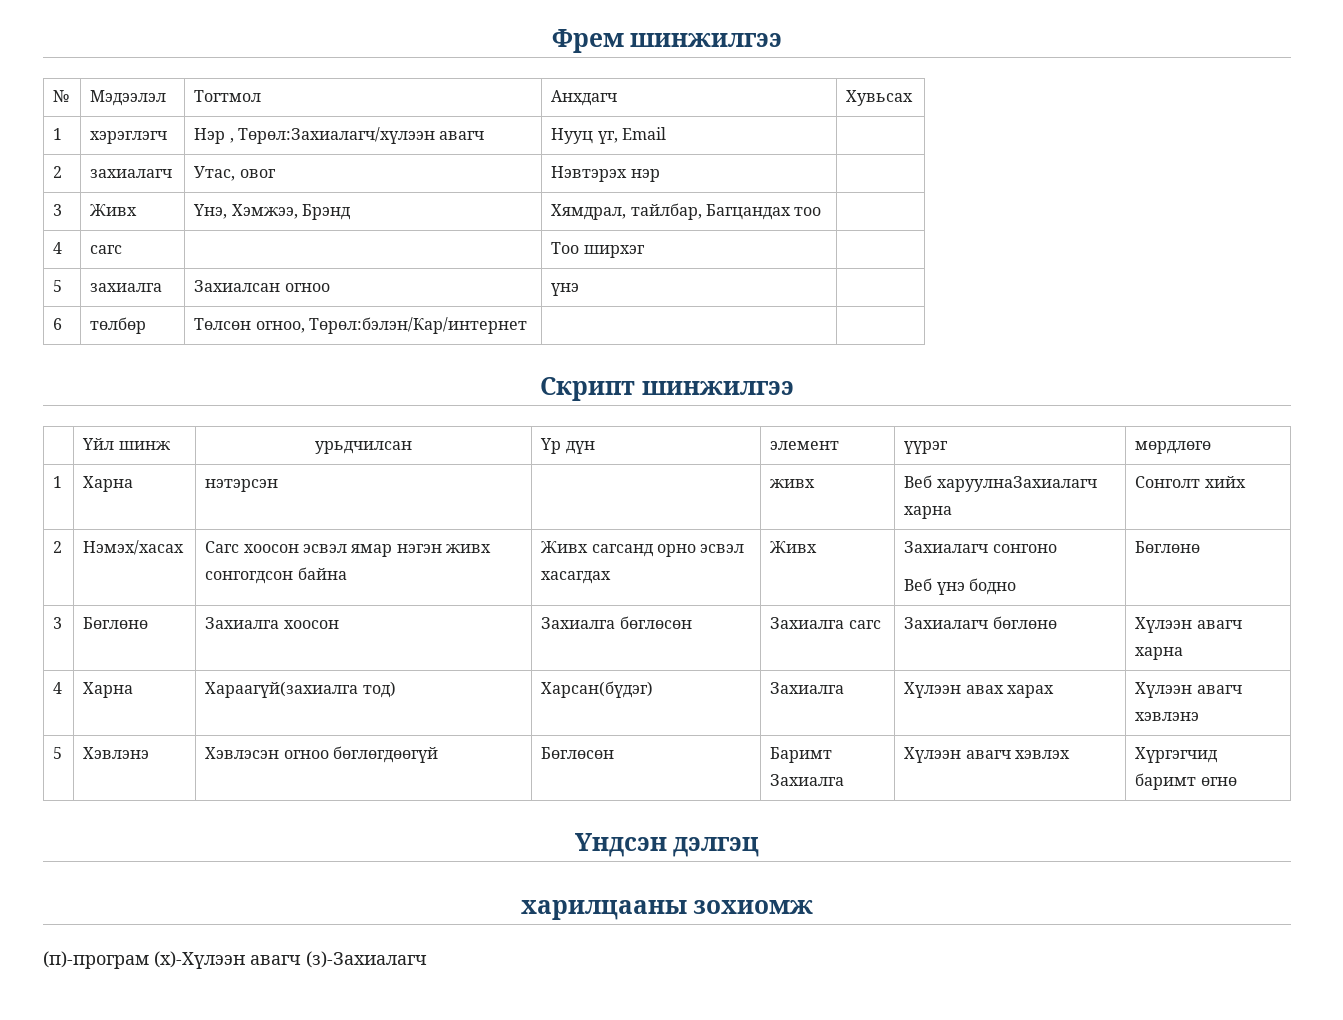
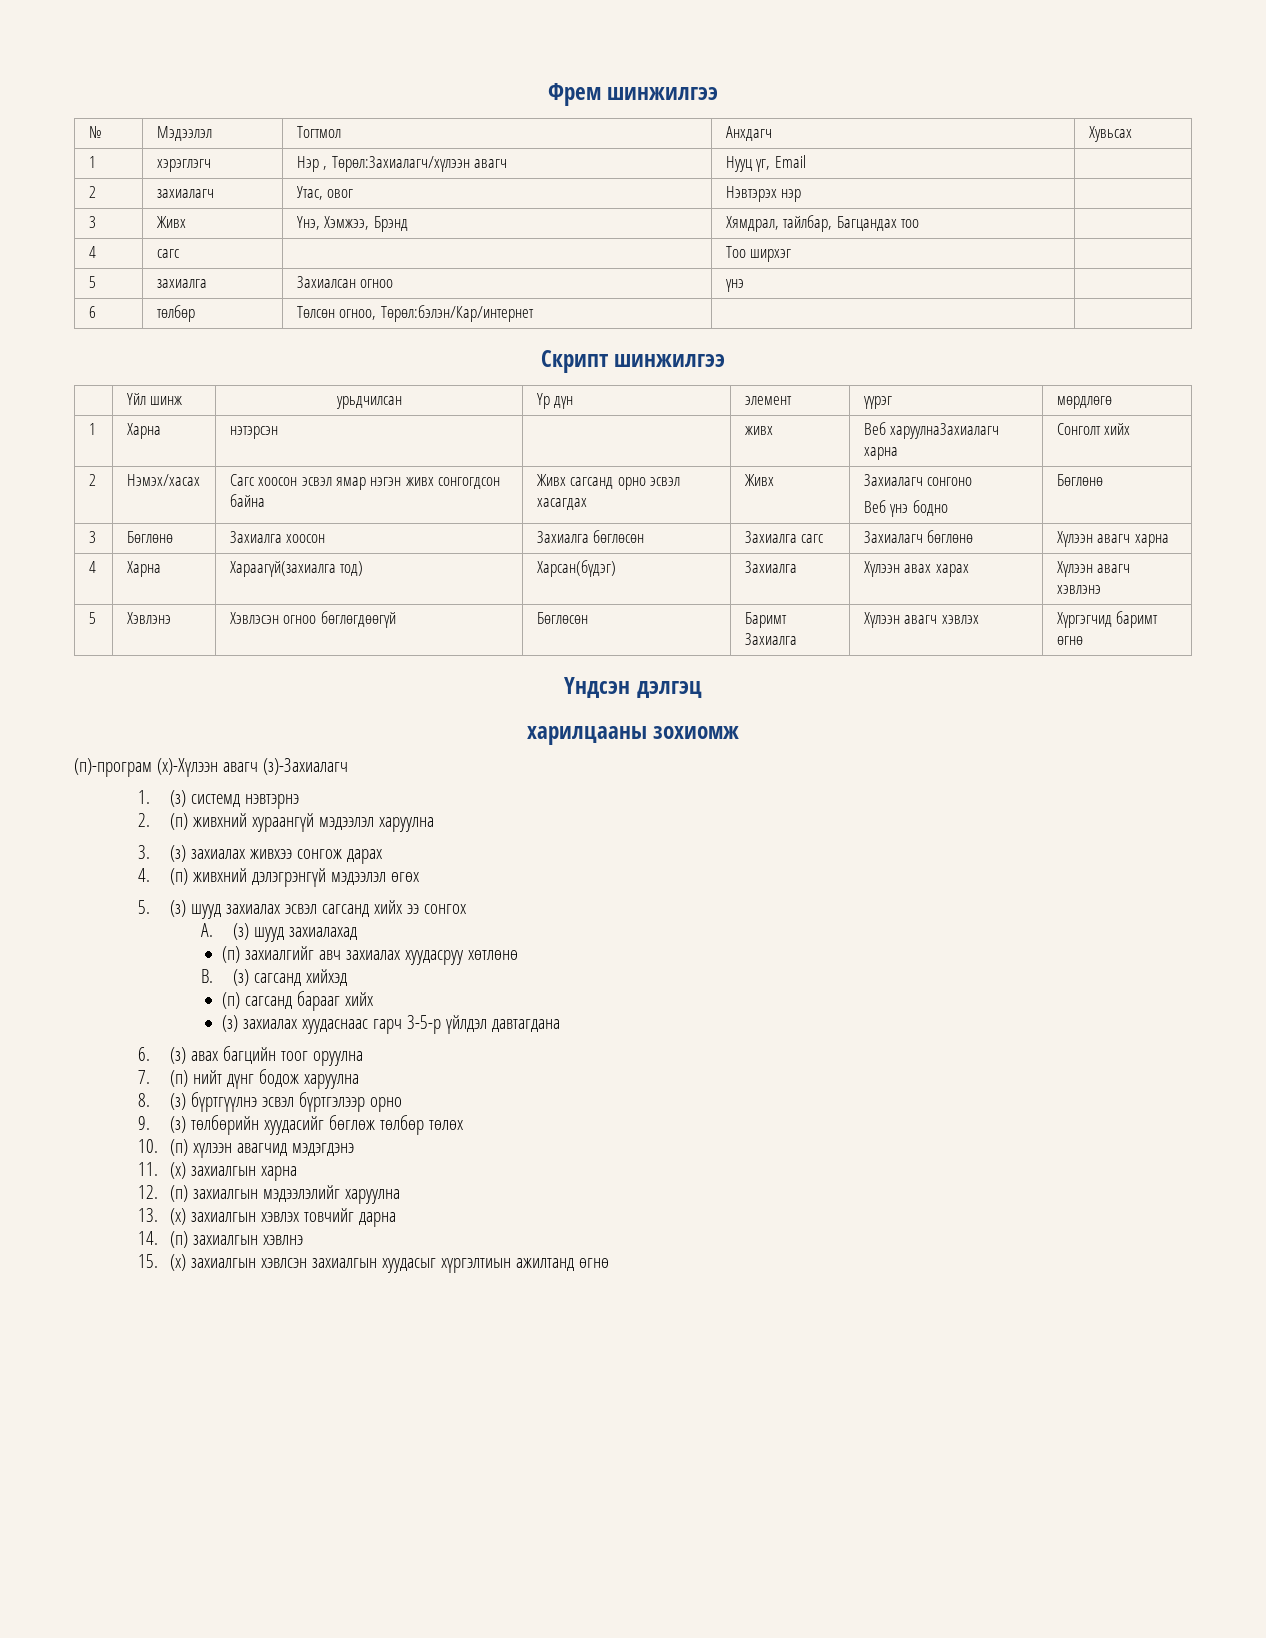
(427, 959) none -> [137,790,299,809] [137,813,434,832] [137,845,382,864] [137,868,419,887] [137,900,466,919] [201,923,358,942] [221,946,518,965] [201,969,348,986] [221,991,373,1011] [221,1015,560,1034] [137,1046,363,1066] [137,1069,359,1089] [137,1092,402,1112] [137,1115,463,1135] [137,1139,354,1158] [137,1162,297,1181] [137,1185,400,1204] [137,1208,396,1227] [137,1231,303,1248] [137,1254,609,1273] // 1. (з) системд нэвтэрнэ // 2. (п) живхний хураангүй мэдээлэл харуулна // 3. (з) захиалах живхээ сонгож дарах // 4. (п) живхний дэлэгрэнгүй мэдээлэл өгөх // 5. (з) шууд захиалах эсвэл сагсанд хийх ээ сонгох // A. (з) шууд захиалахад // (п) захиалгийг авч захиалах хуудасруу хөтлөнө // B. (з) сагсанд хийхэд // (п) сагсанд барааг хийх // (з) захиалах хуудаснаас гарч 3-5-р үйлдэл давтагдана // 6. (з) авах багцийн тоог оруулна // 7. (п) нийт дүнг бодож харуулна // 8. (з) бүртгүүлнэ эсвэл бүртгэлээр орно // 9. (з) төлбөрийн хуудасийг бөглөж төлбөр төлөх // 10. (п) хүлээн авагчид мэдэгдэнэ // 11. (х) захиалгын харна // 12. (п) захиалгын мэдээлэлийг харуулна // 13. (х) захиалгын хэвлэх товчийг дарна // 14. (п) захиалгын хэвлнэ // 15. (х) захиалгын хэвлсэн захиалгын хуудасыг хүргэлтиын ажилтанд өгнө

